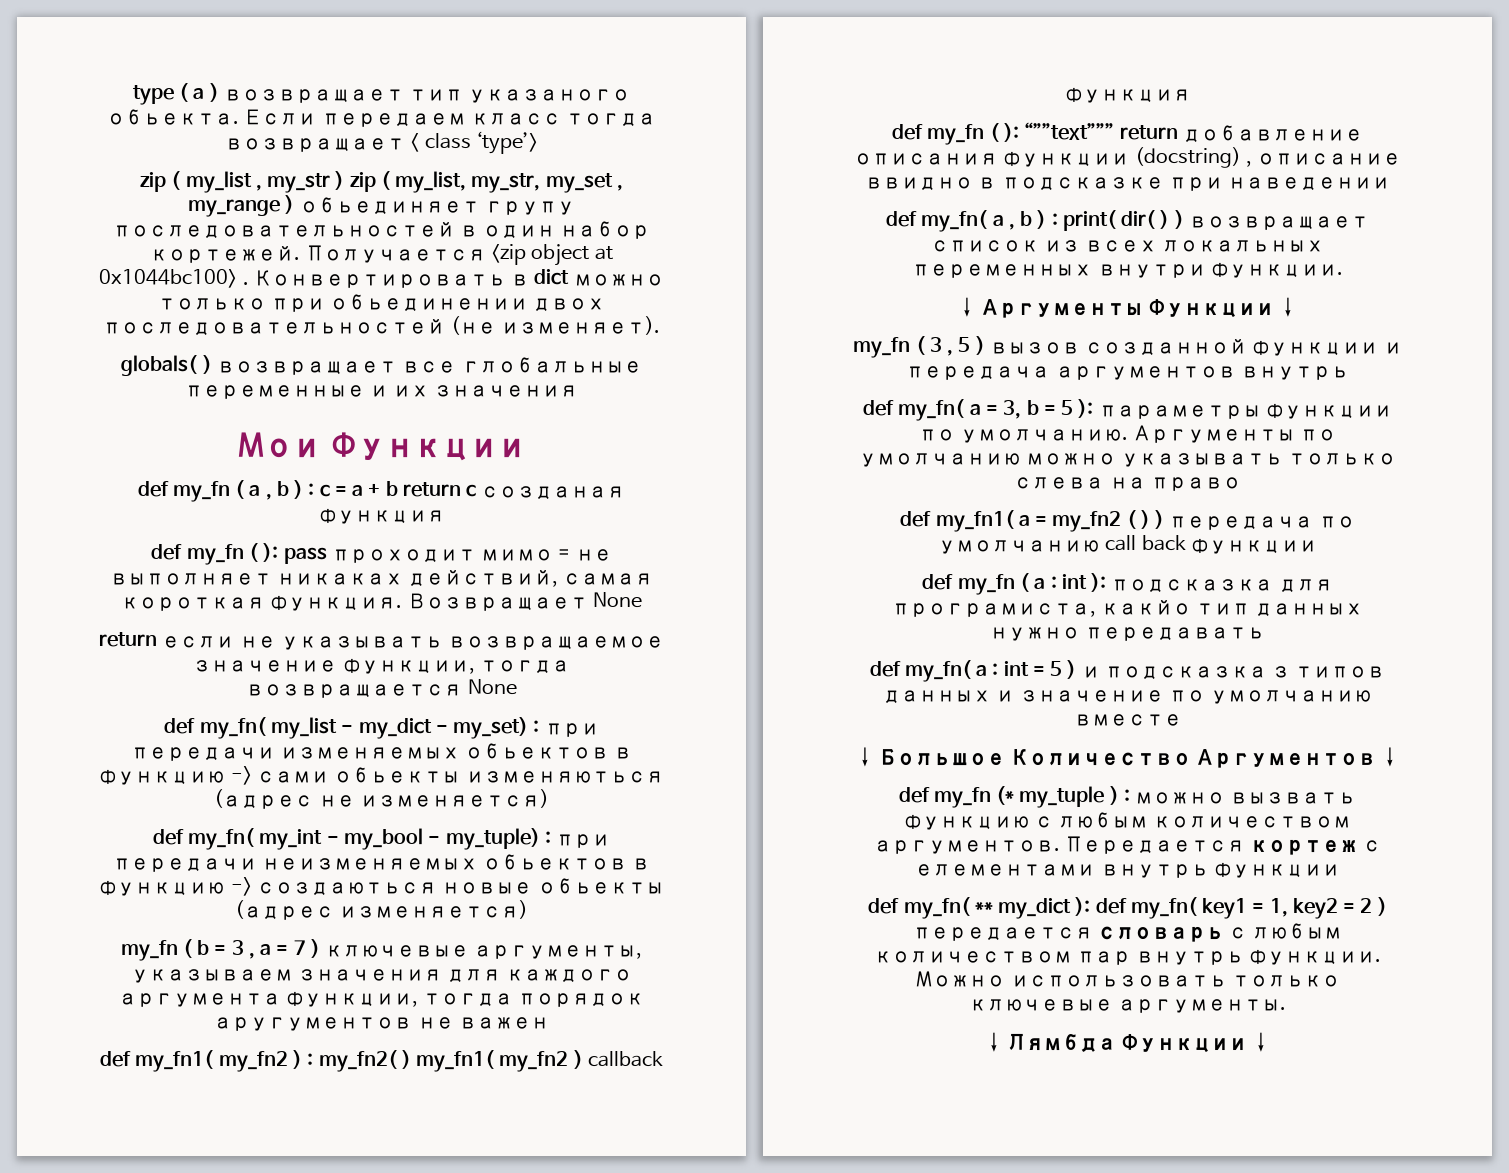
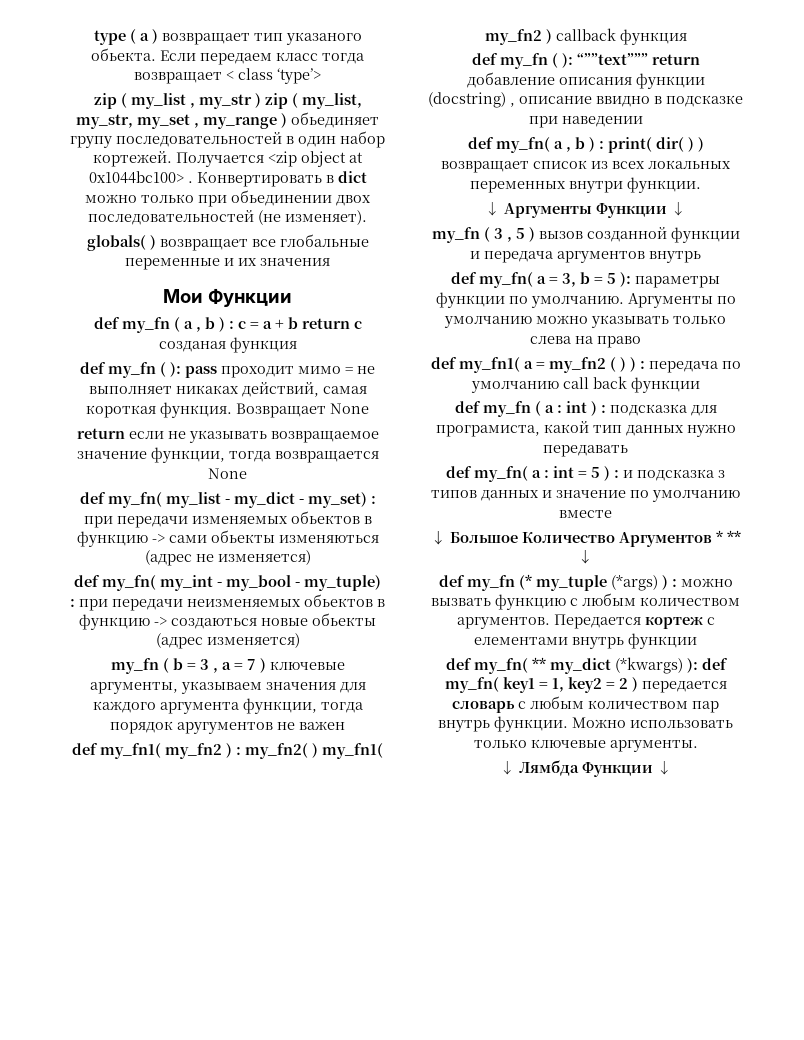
(1165, 519) none -> [639,361,645,369] :
[1091,573,1107,592] ): -> [590,401,606,416] ) :
[1100,600,1191,615] какйо -> [543,421,589,433] какой
(1077, 669) none -> [614,470,619,478] :
(1376, 758) none -> [715,530,741,543] * **
(1105, 797) none -> [610,575,658,591] (*args)
(1072, 908) none -> [614,657,683,674] (*kwargs)

